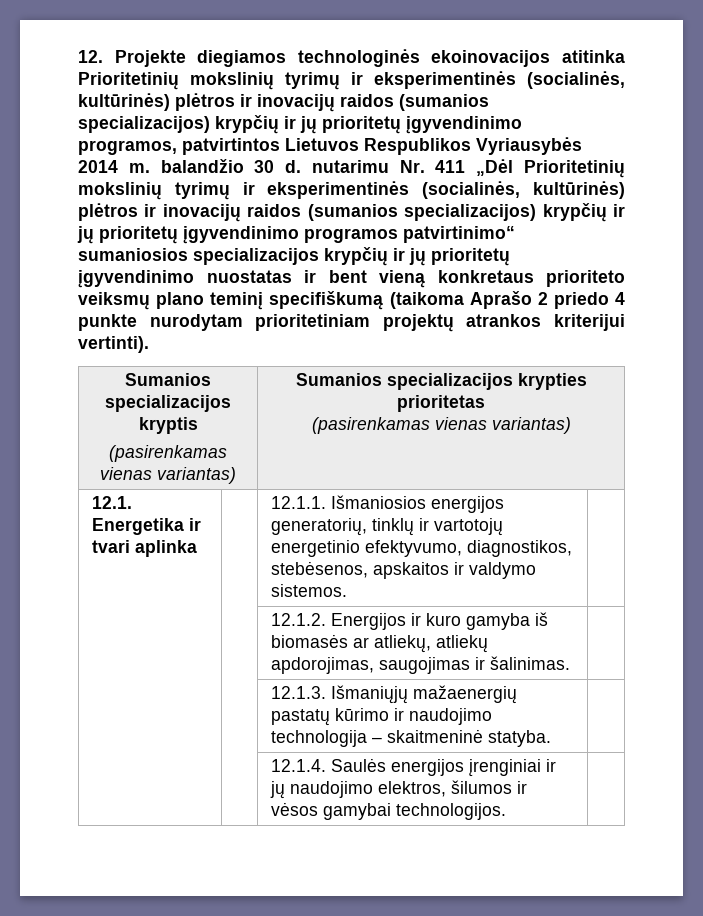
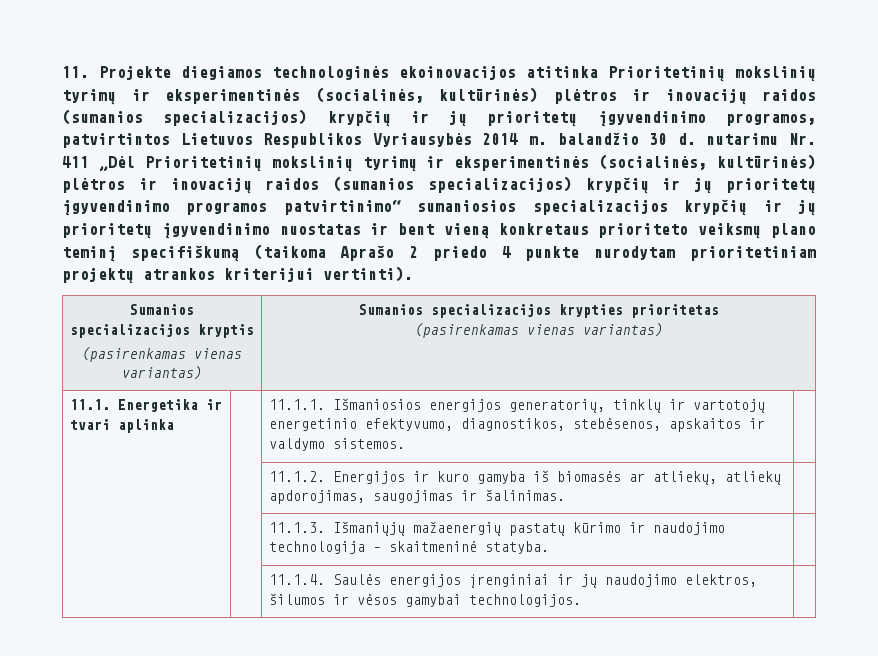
[78,50,103,63] 12. -> [62,66,89,78] 11.
[91,496,132,509] 12.1. -> [69,399,110,410] 11.1.
[270,496,326,509] 12.1.1. -> [268,399,325,410] 11.1.1.
[270,613,326,626] 12.1.2. -> [268,471,325,482] 11.1.2.
[270,686,326,699] 12.1.3. -> [268,522,325,533] 11.1.3.
[270,759,326,772] 12.1.4. -> [268,574,325,585] 11.1.4.

